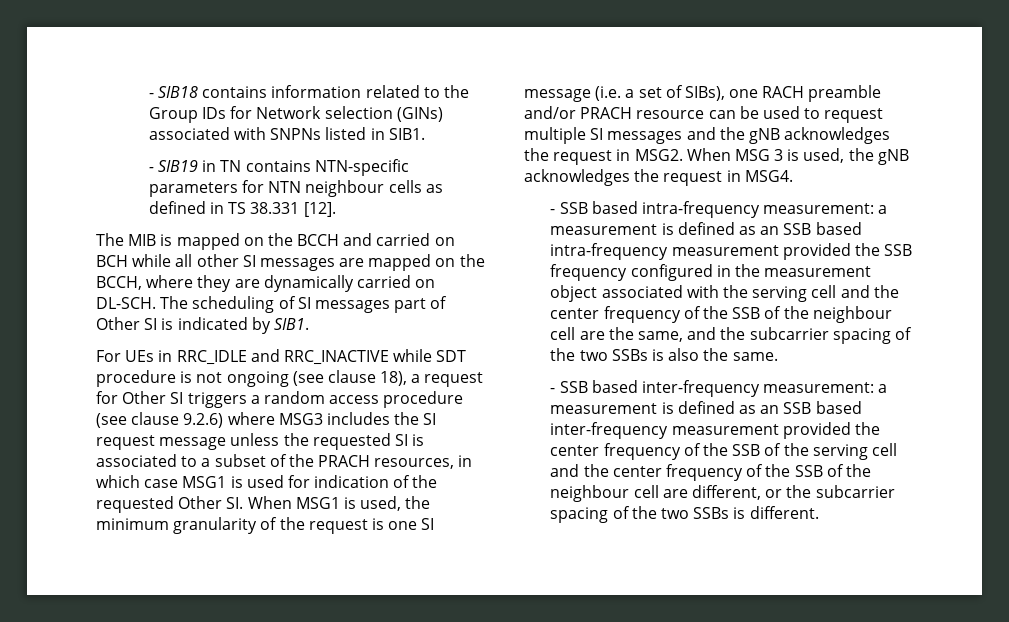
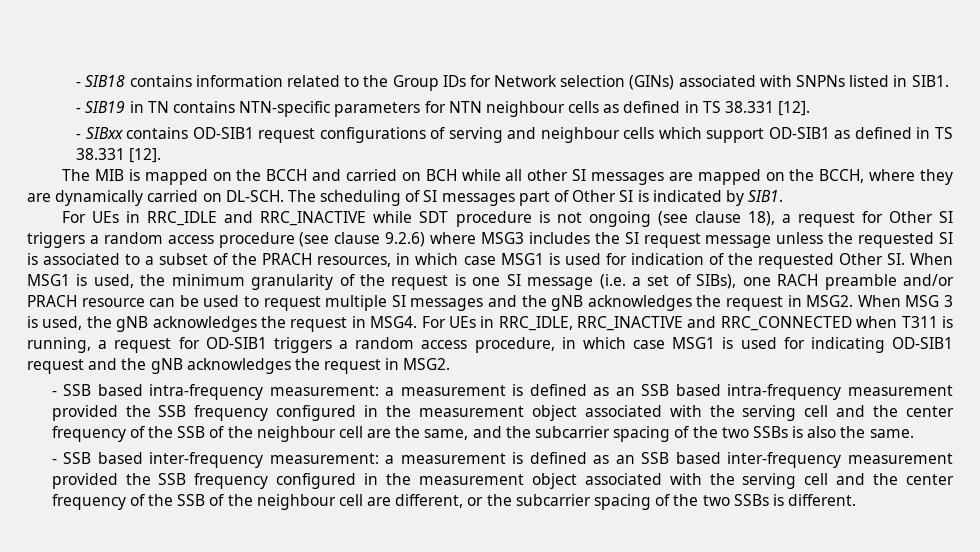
(336, 209) none -> [76,127,953,143] [76,148,162,163] // - SIBxx contains OD-SIB1 request configurations of serving and neighbour cells which support OD-SIB1 as defined in TS 38.331 [12].
(793, 176) none -> [421,316,954,331] [27,337,953,353] [27,358,451,374] For UEs in RRC_IDLE, RRC_INACTIVE and RRC_CONNECTED when T311 is running, a request for OD-SIB1 triggers a random access procedure, in which case MSG1 is used for indicating OD-SIB1 request and the gNB acknowledges the request in MSG2.
[550,443,782,460] center frequency of the SSB of -> [158,473,702,489] SSB frequency configured in the measurement object associated with

